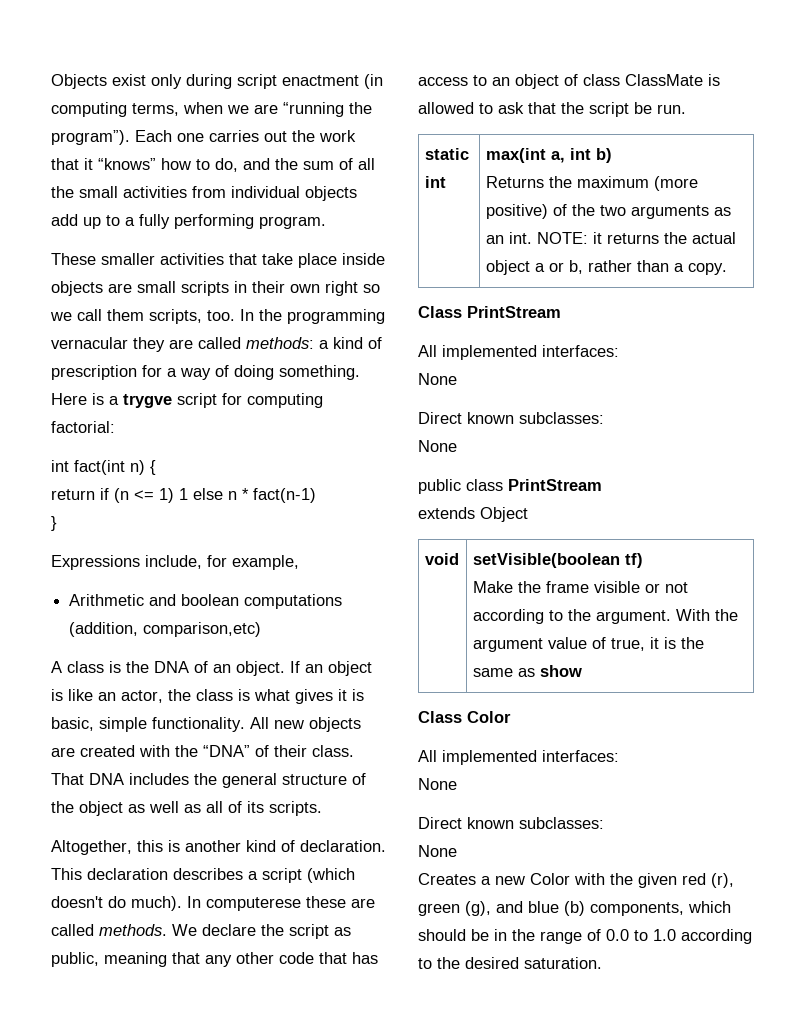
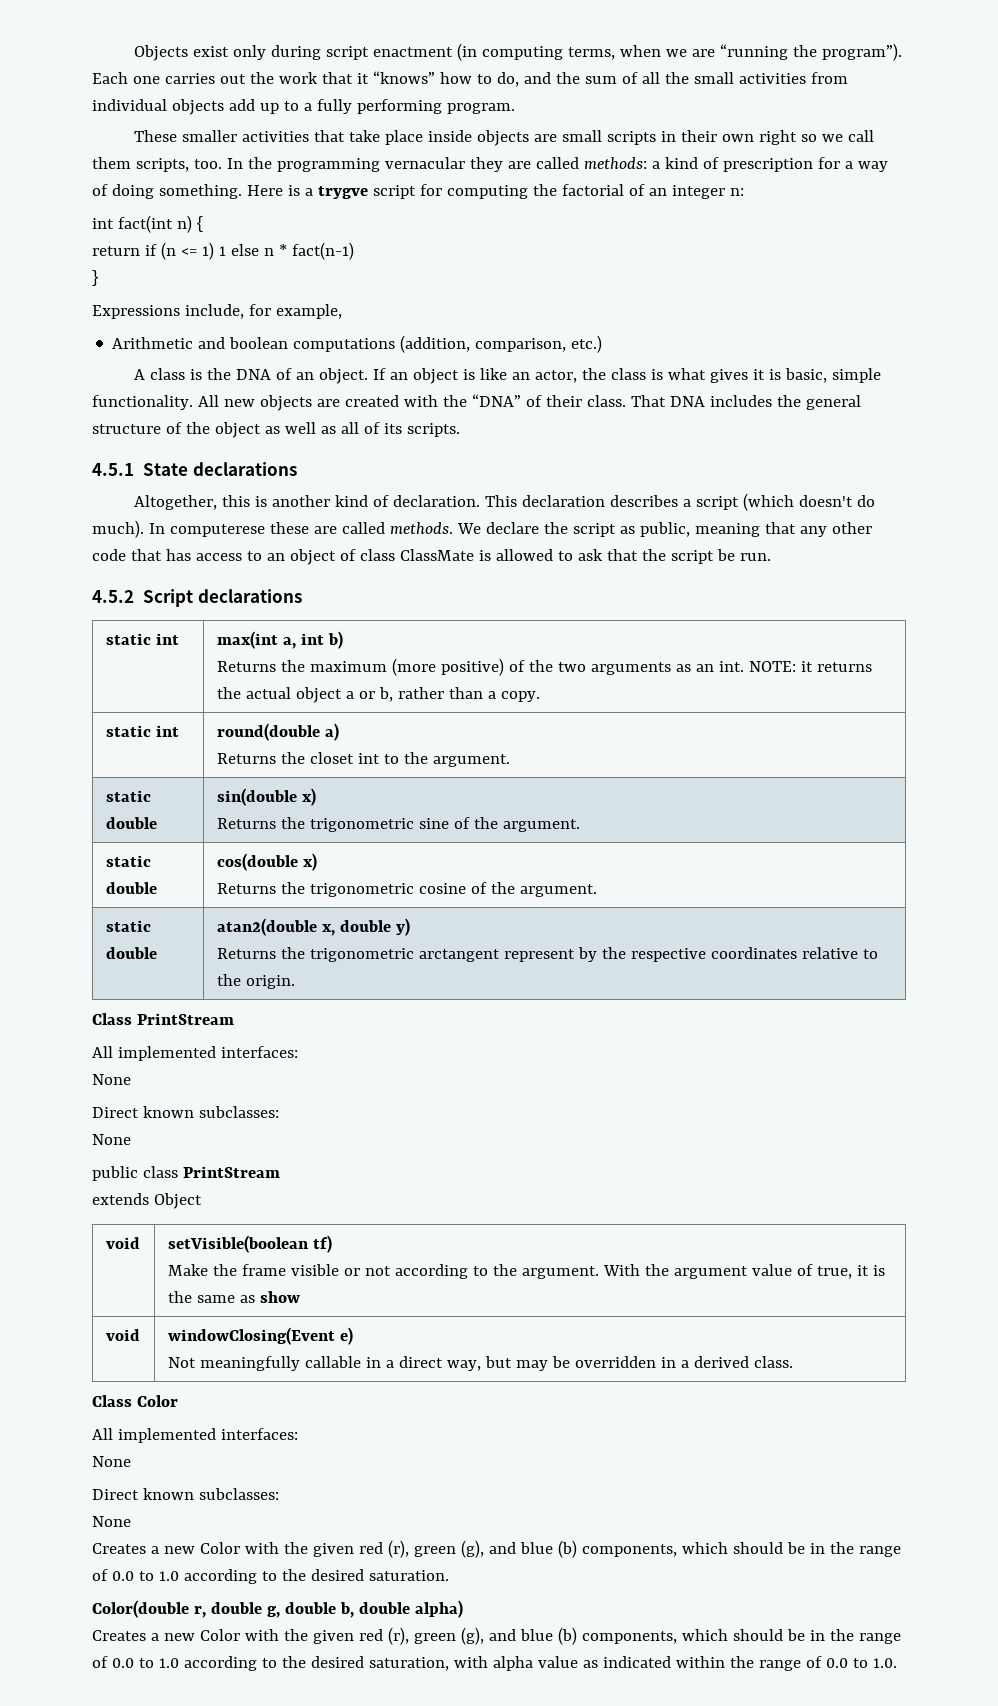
[51,421,115,433] factorial: -> [532,184,744,199] the factorial of an integer n:
[143,622,262,637] comparison,etc) -> [475,335,603,353] comparison, etc.)
(322, 808) none -> [92,462,297,476] // 4.5.1 State declarations
(686, 109) none -> [92,589,302,607] // 4.5.2 Script declarations
(727, 269) none -> [105,725,179,737] [216,723,339,741] [216,752,510,767] [105,790,151,802] [105,817,157,829] [216,788,316,806] [216,817,580,832] [105,855,151,867] [105,882,157,894] [216,853,317,871] [216,882,597,897] [105,920,151,932] [105,947,157,959] [216,918,410,936] [216,947,878,962] [216,974,295,989] // static int | round(double a) // Returns the closet int to the argument. // static double | sin(double x) // Returns the trigonometric sine of the argument. // static double | cos(double x) // Returns the trigonometric cosine of the argument. // static double | atan2(double x, double y) // Returns the trigonometric arctangent represent by the respective coordinates relative to the origin.
(582, 671) none -> [105,1329,140,1341] [167,1327,353,1345] [167,1356,793,1371] // void | windowClosing(Event e) // Not meaningfully callable in a direct way, but may be overridden in a derived class.
(602, 963) none -> [92,1600,463,1618] [92,1627,901,1645] [92,1656,897,1671] // Color(double r, double g, double b, double alpha) // Creates a new Color with the given red (r), green (g), and blue (b) components, which should be in the range of 0.0 to 1.0 according to the desired saturation, with alpha value as indicated within the range of 0.0 to 1.0.

